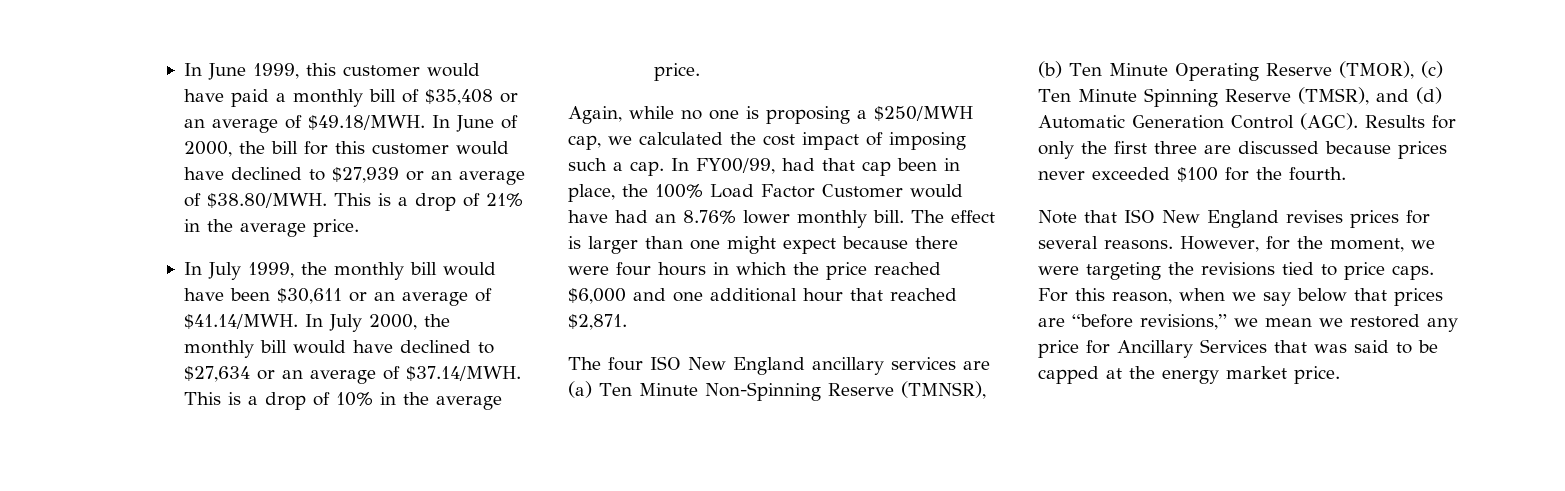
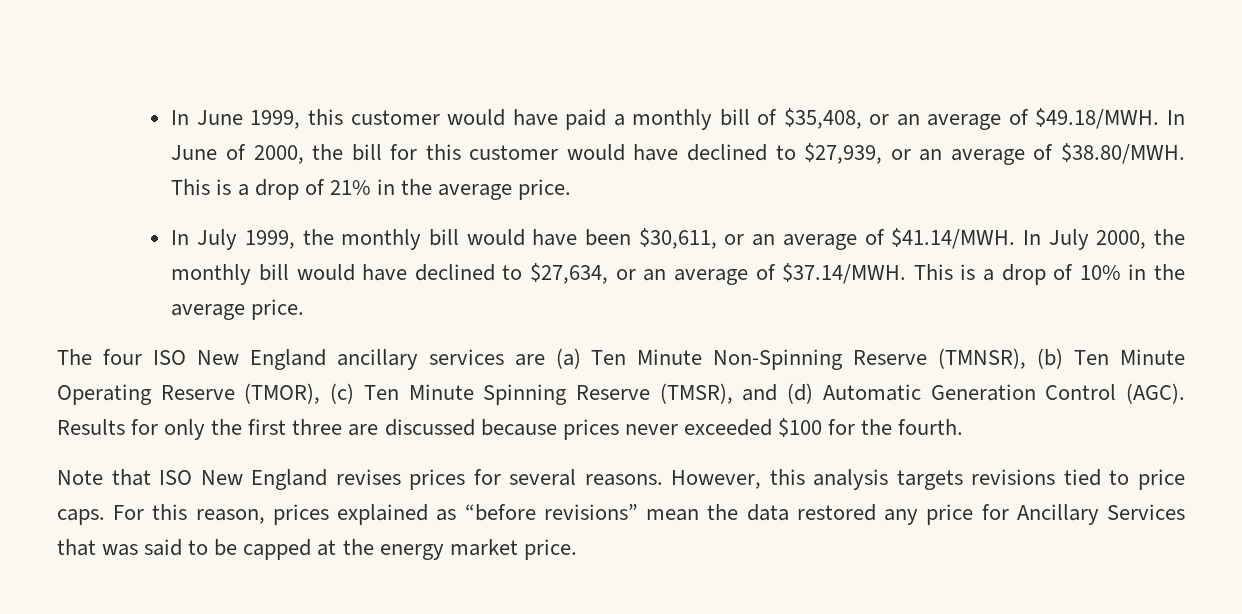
[425,89,494,105] $35,408 -> [783,108,862,129] $35,408,
[332,167,400,183] $27,939 -> [804,143,883,164] $27,939,
[277,288,343,304] $30,611 -> [638,228,717,249] $30,611,
[184,366,251,382] $27,634 -> [530,263,609,284] $27,634,
[568,106,973,124] [568,132,966,150] [568,158,960,176] [568,184,963,202] [568,210,995,228] [568,236,958,254] [568,262,941,280] [568,288,957,304] [568,314,627,330] // Again, while no one is proposing a $250/MWH cap, we calculated the cost impact of imposing such a cap. In FY00/99, had that cap been in place, the 100% Load Factor Customer would have had an 8.76% lower monthly bill. The effect is larger than one might expect because there were four hours in which the price reached $6,000 and one additional hour that reached $2,871. -> (305, 309) none
[1265,236,1435,252] [1038,262,1194,280] for the moment, we were targeting the -> [769,469,963,490] this analysis targets
[1179,288,1443,306] [1038,314,1343,330] when we say below that prices are “before revisions,” we mean we -> [272,504,789,525] prices explained as “before revisions” mean the data

